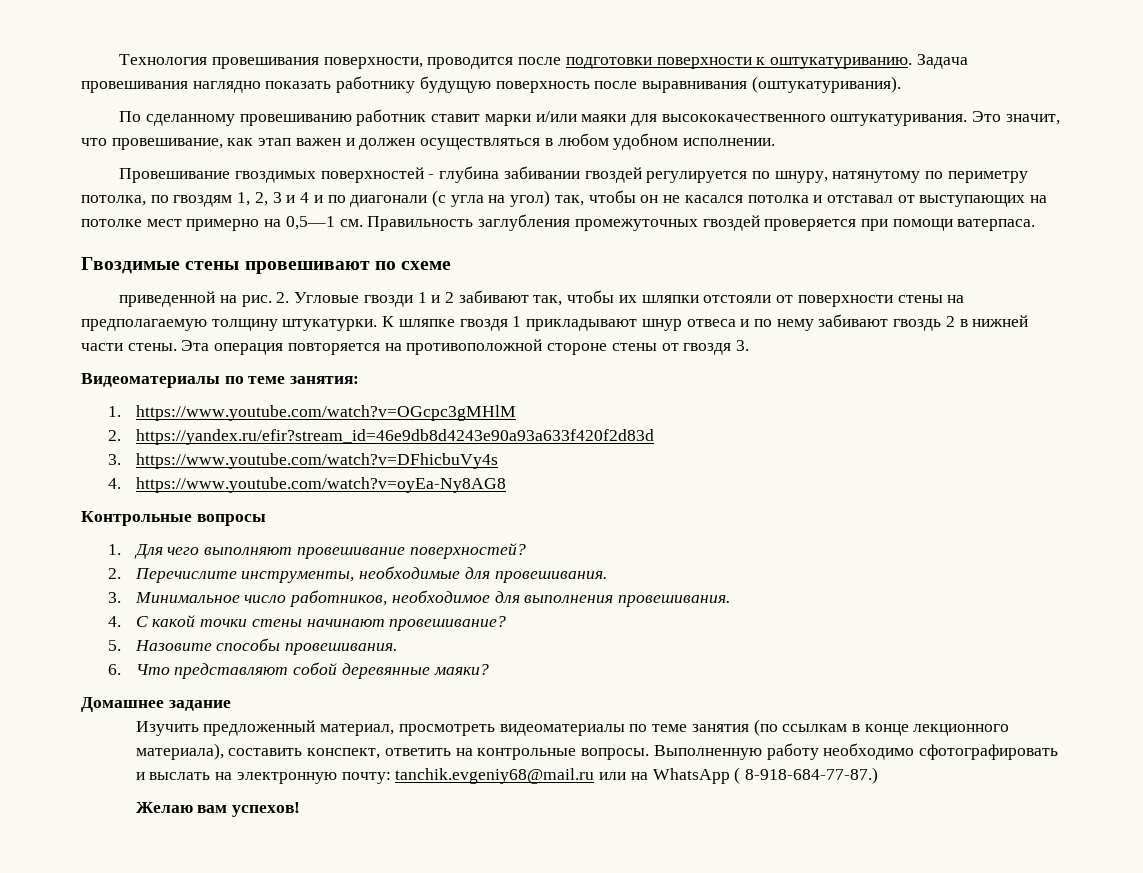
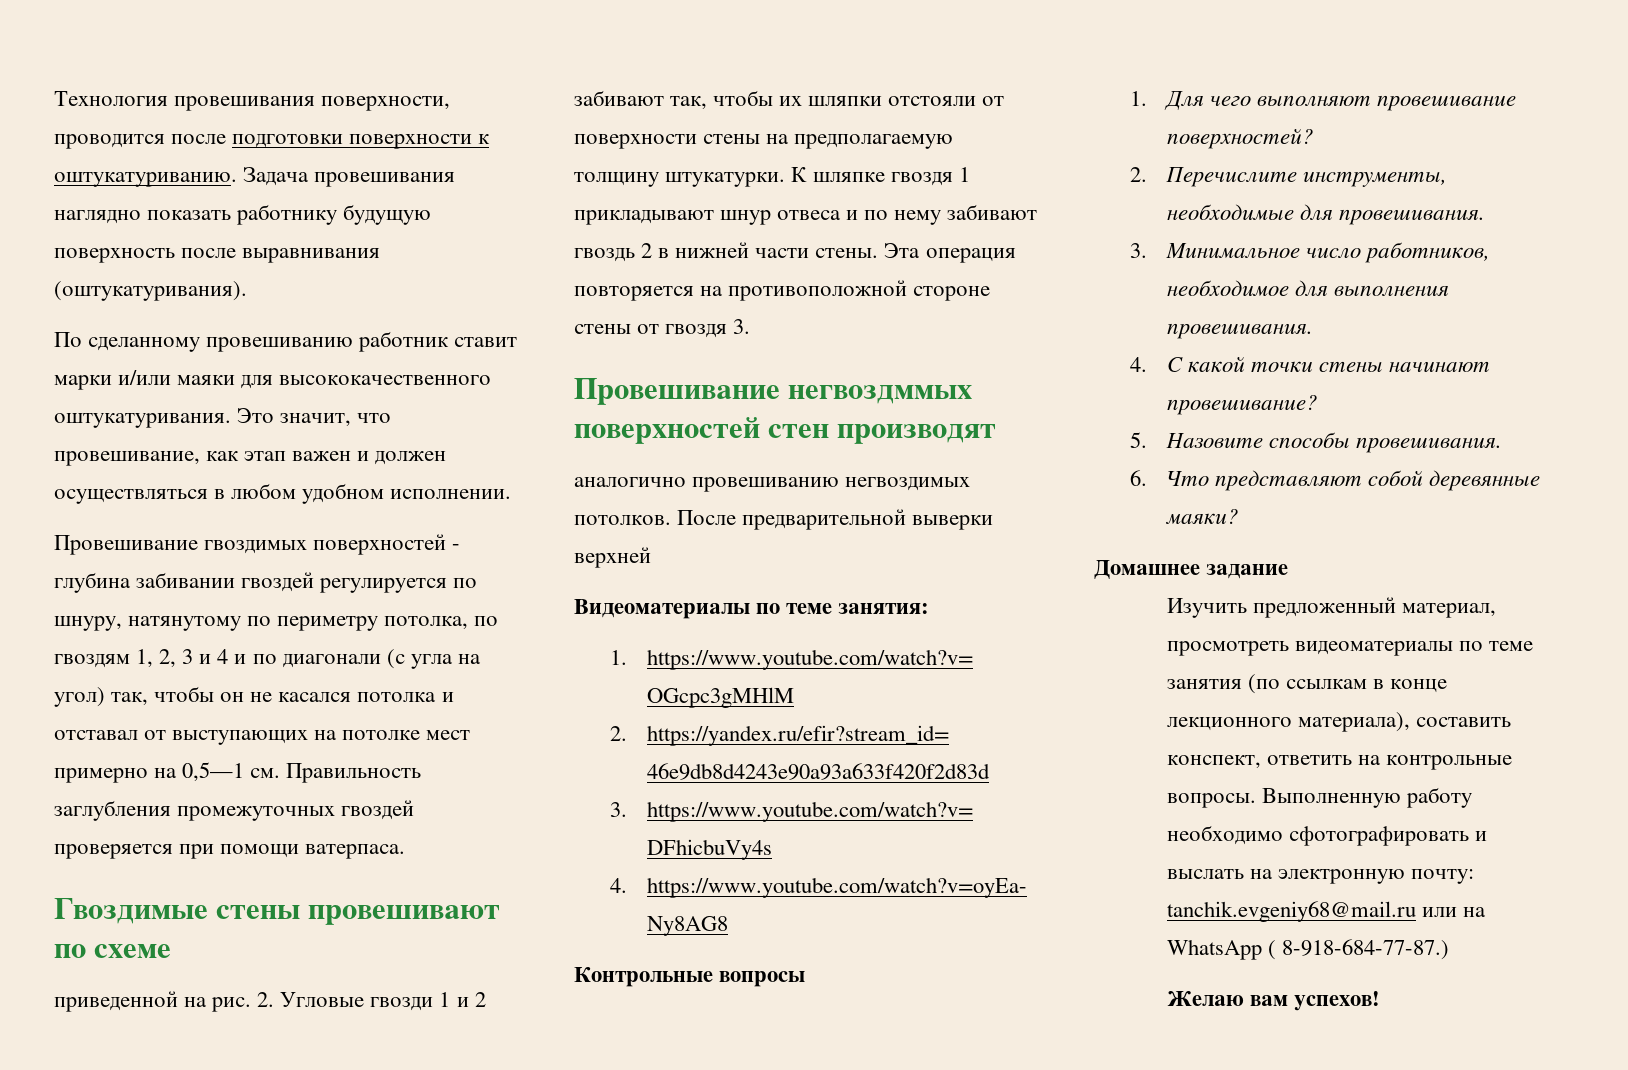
(749, 345) none -> [574,378,973,405] [574,417,997,444] [574,477,971,492] [574,509,994,530] [574,547,651,568] // Провешивание негвоздммых поверхностей стен производят // аналогично провешиванию негвоздимых потолков. После предварительной выверки верхней

